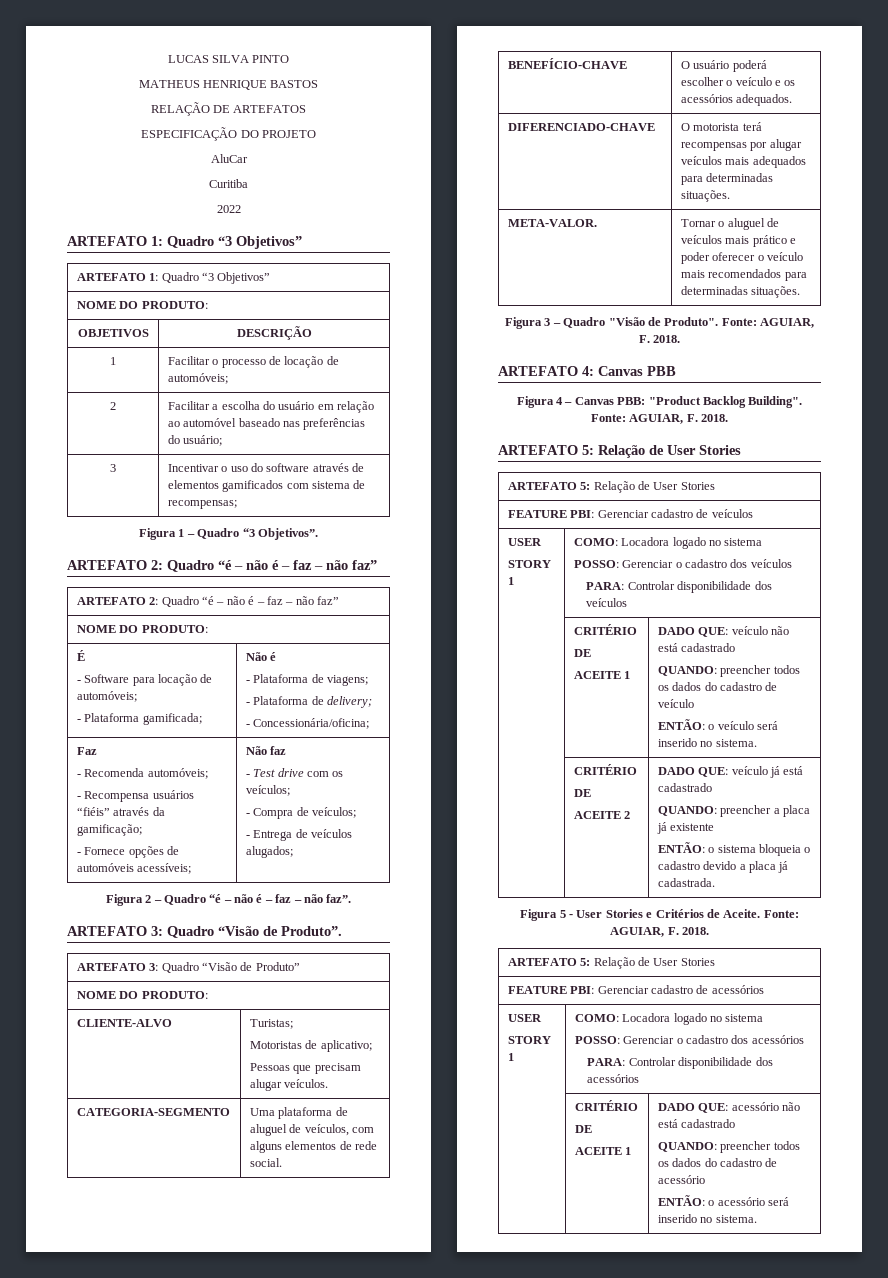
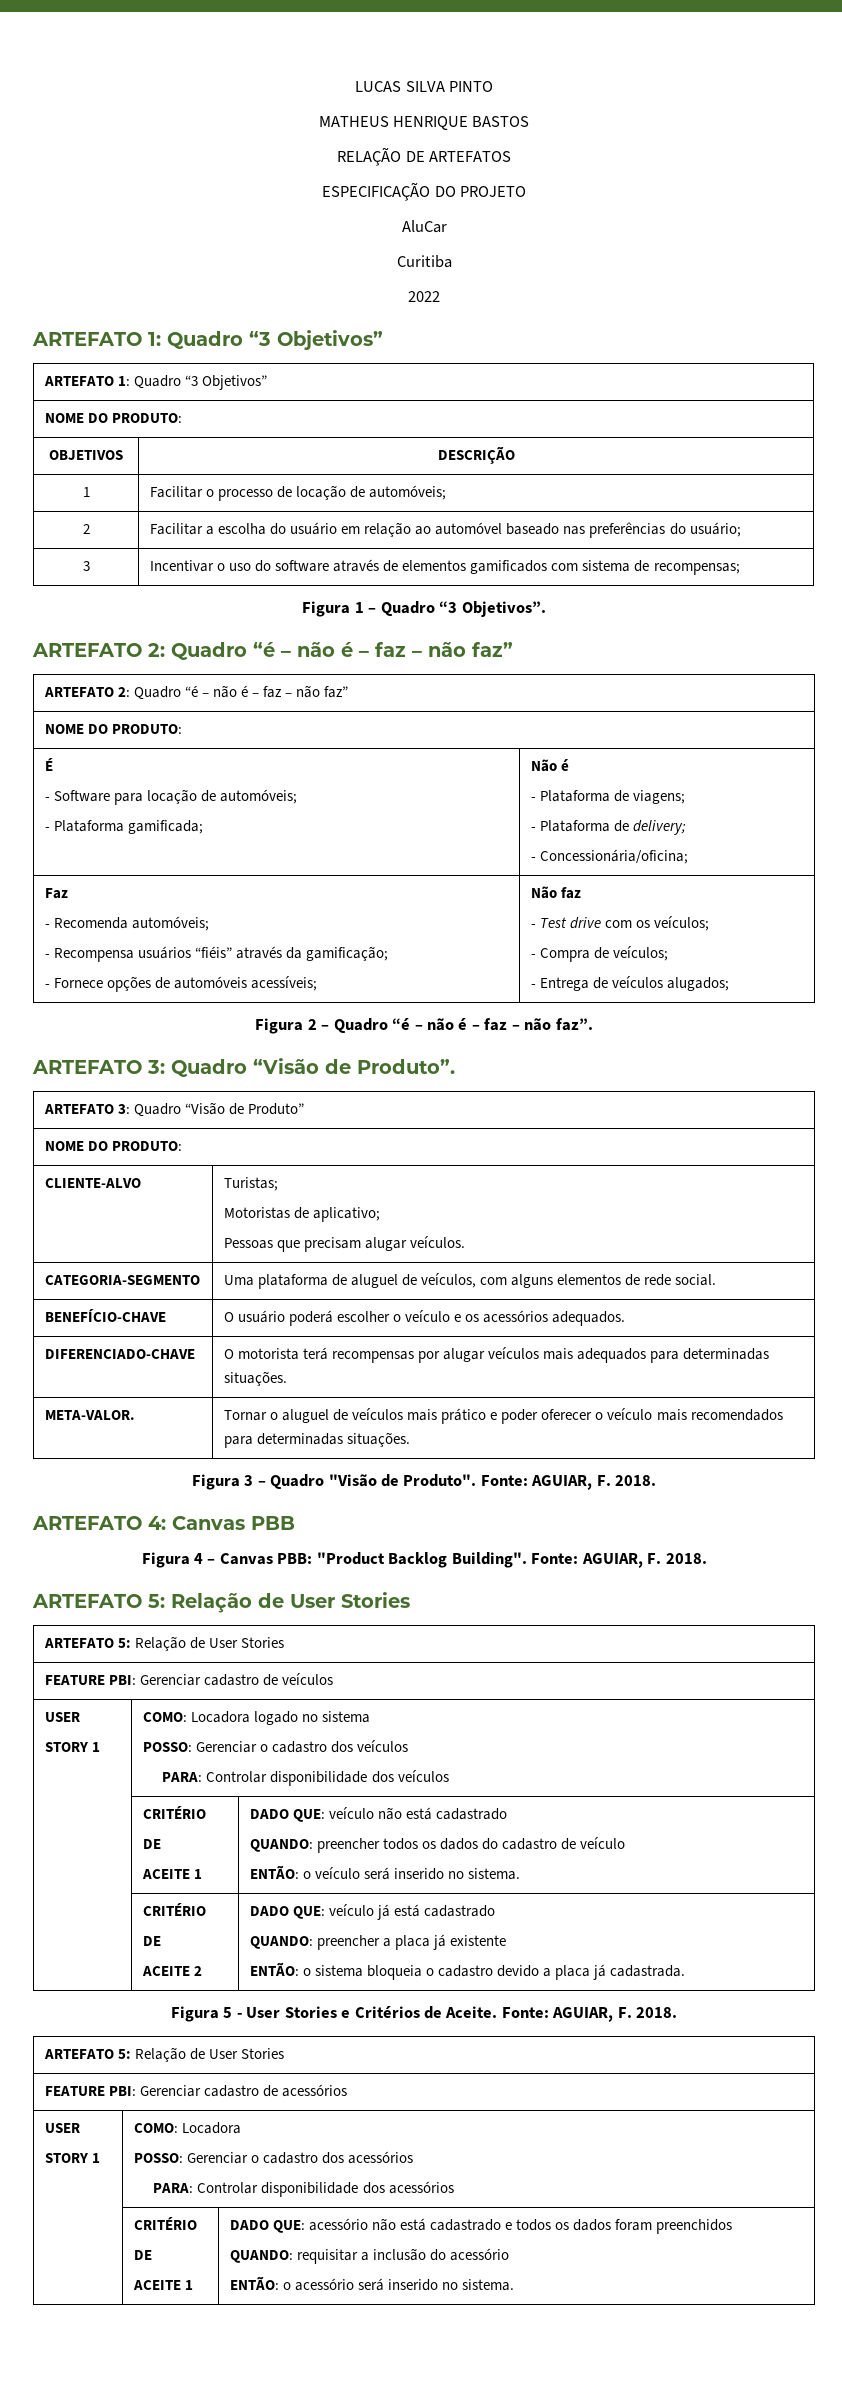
[673,1013,764,1025] logado no sistema -> (241, 2128) none
[657,1141,800,1153] [657,1158,778,1167] // QUANDO: preencher todos os dados do cadastro de -> [505,2219,733,2234] [229,2248,447,2264] e todos os dados foram preenchidos // QUANDO: requisitar a inclusão do

